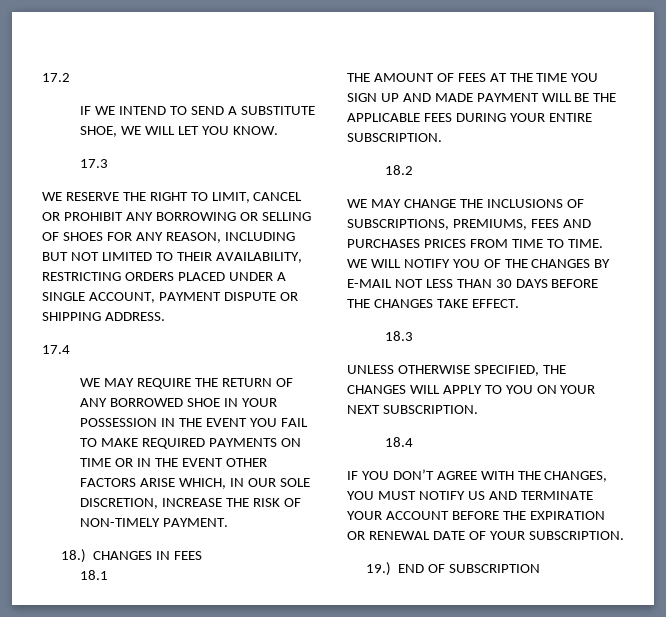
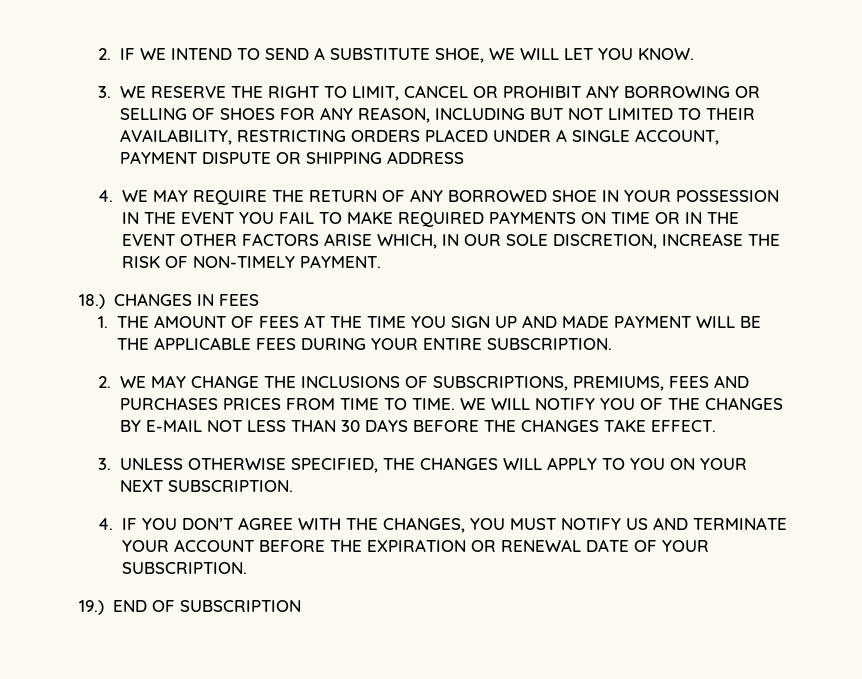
[42,73,70,82] 17.2 // -> [98,48,112,60] 2.
[80,159,109,168] 17.3 // -> [98,86,112,98] 3.
[104,312,165,321] [42,345,70,354] ADDRESS. // 17.4 // -> [386,151,464,164] [98,190,114,202] ADDRESS // 4.
[80,570,109,580] 18.1 // -> [98,316,109,328] 1.
[385,165,414,175] 18.2 // -> [98,376,112,388] 2.
[385,331,414,341] 18.3 // -> [98,458,112,470] 3.
[385,437,414,447] 18.4 // -> [98,518,114,530] 4.

